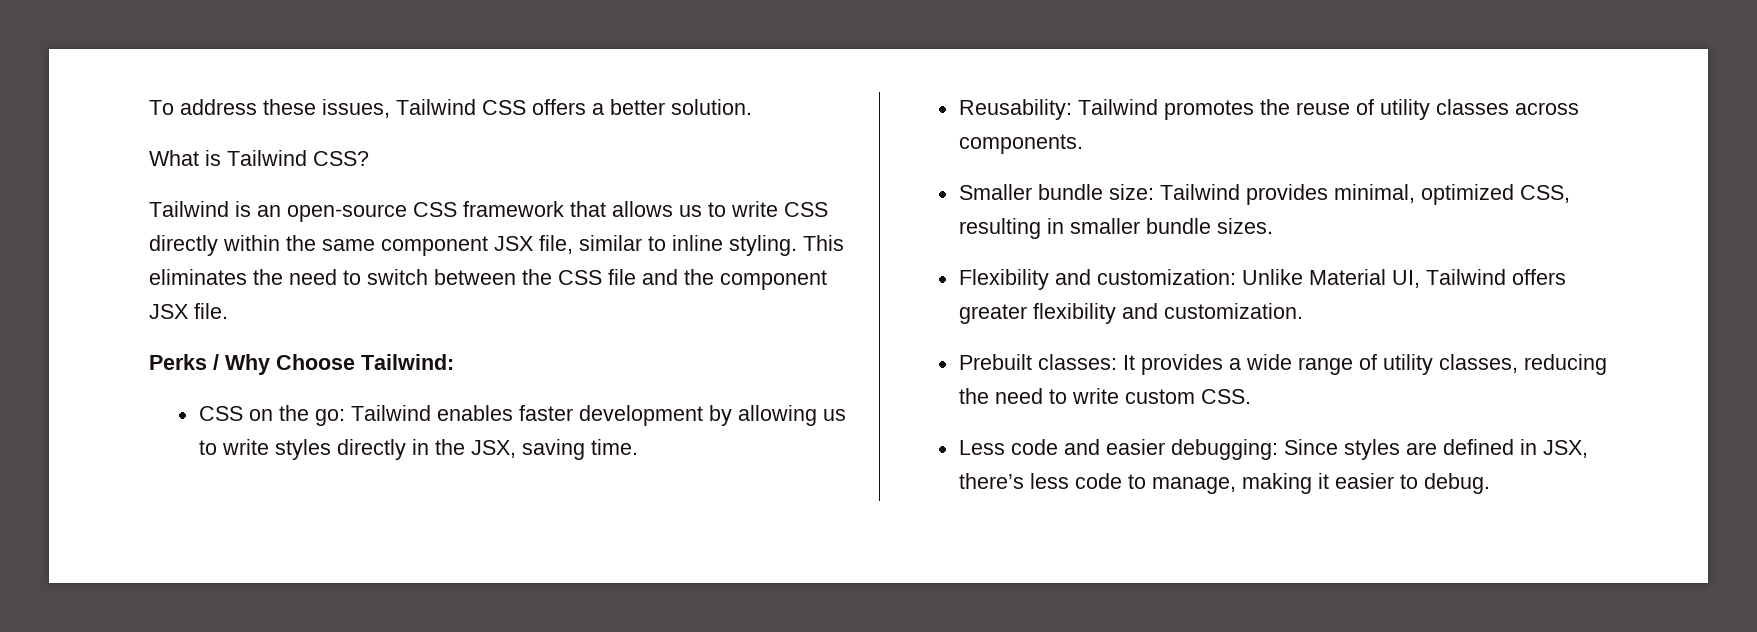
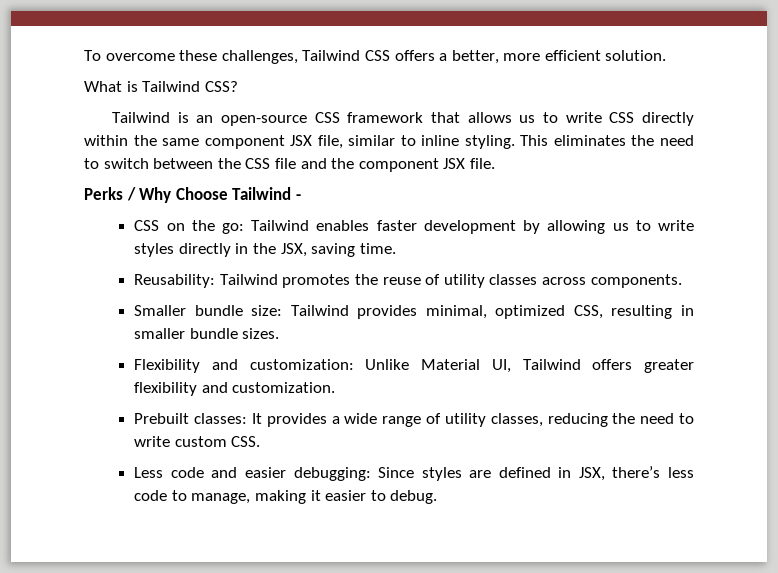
[180,99,390,118] address these issues, -> [105,50,298,64] overcome these challenges,
[610,99,665,115] better -> [451,50,601,64] better, more efficient
[361,354,454,370] Tailwind: -> [232,187,301,200] Tailwind -

